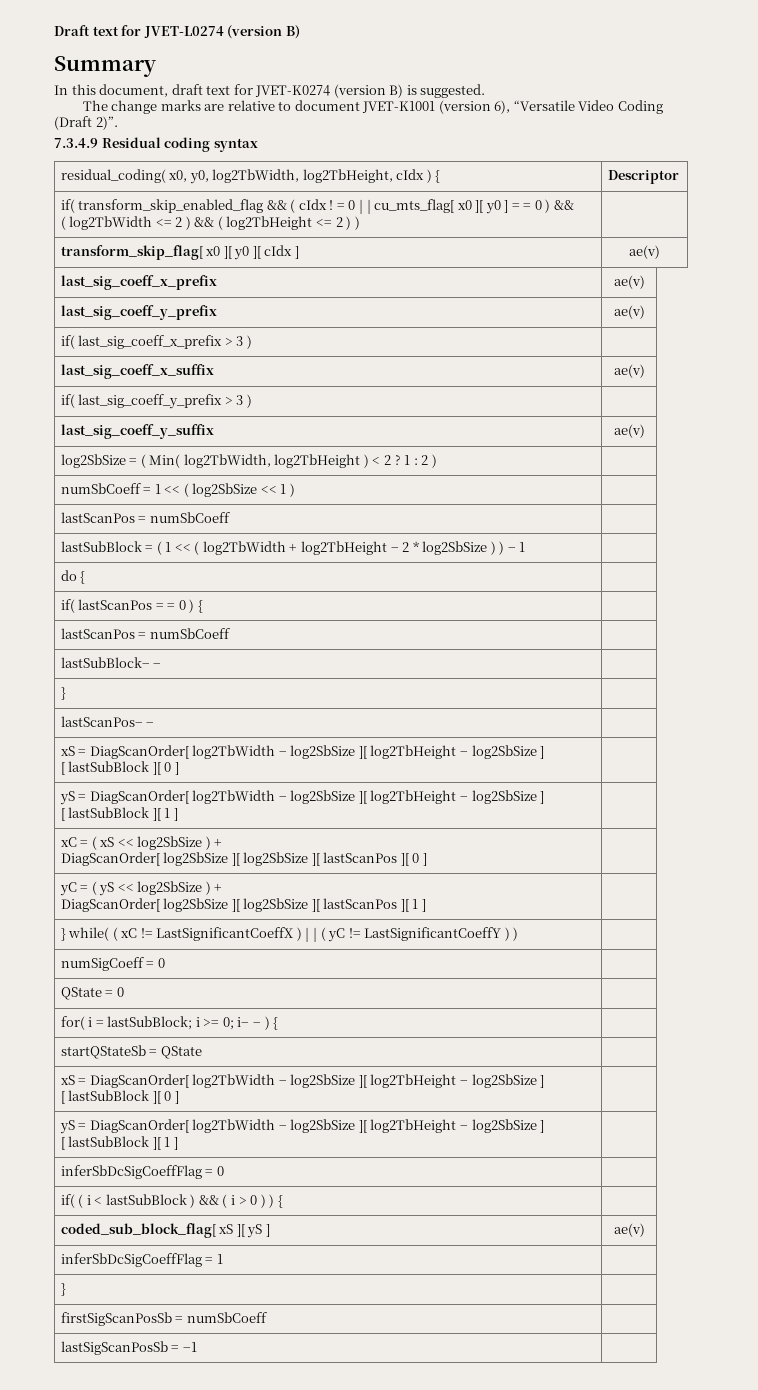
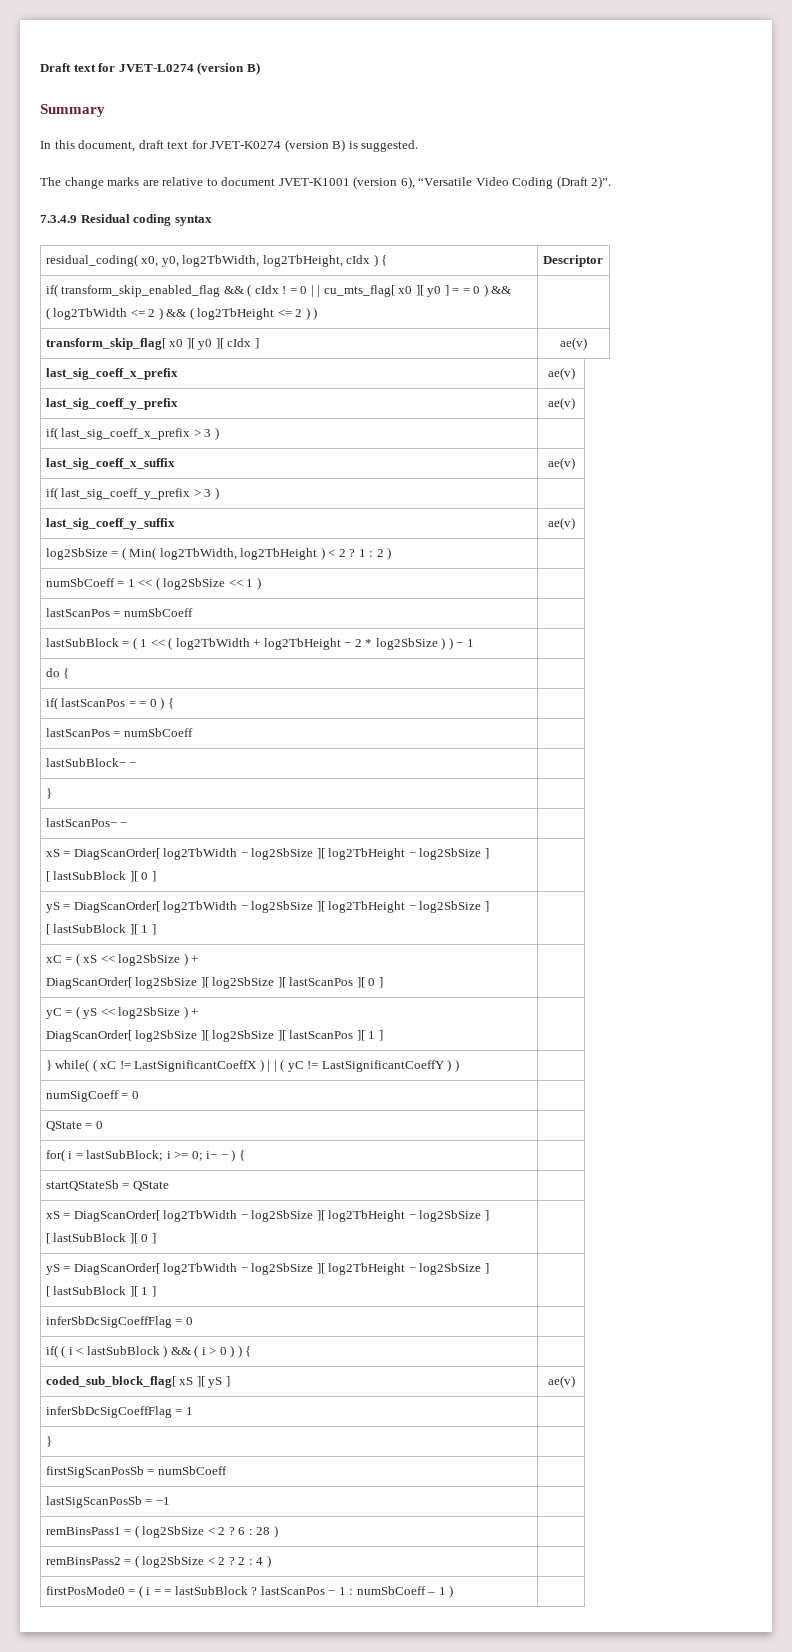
(197, 1347) none -> [45,1525,278,1538] [45,1555,271,1568] [45,1585,454,1598] // remBinsPass1 = ( log2SbSize < 2 ? 6 : 28 ) | // remBinsPass2 = ( log2SbSize < 2 ? 2 : 4 ) | // firstPosMode0 = ( i = = lastSubBlock ? lastScanPos − 1 : numSbCoeff – 1 ) |

